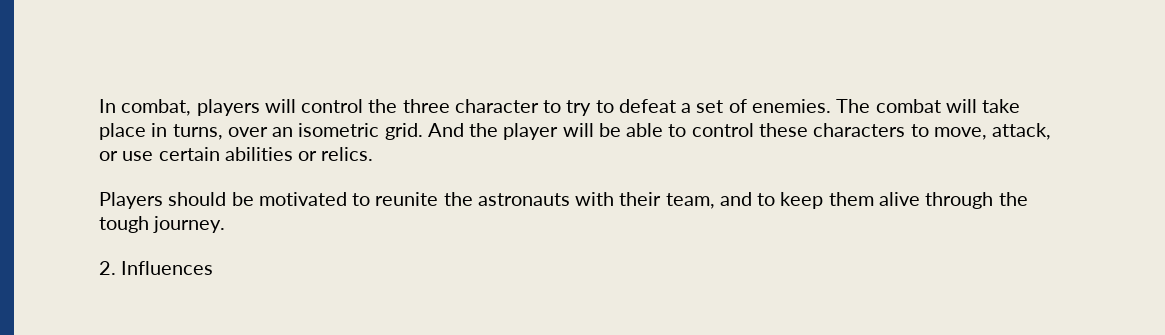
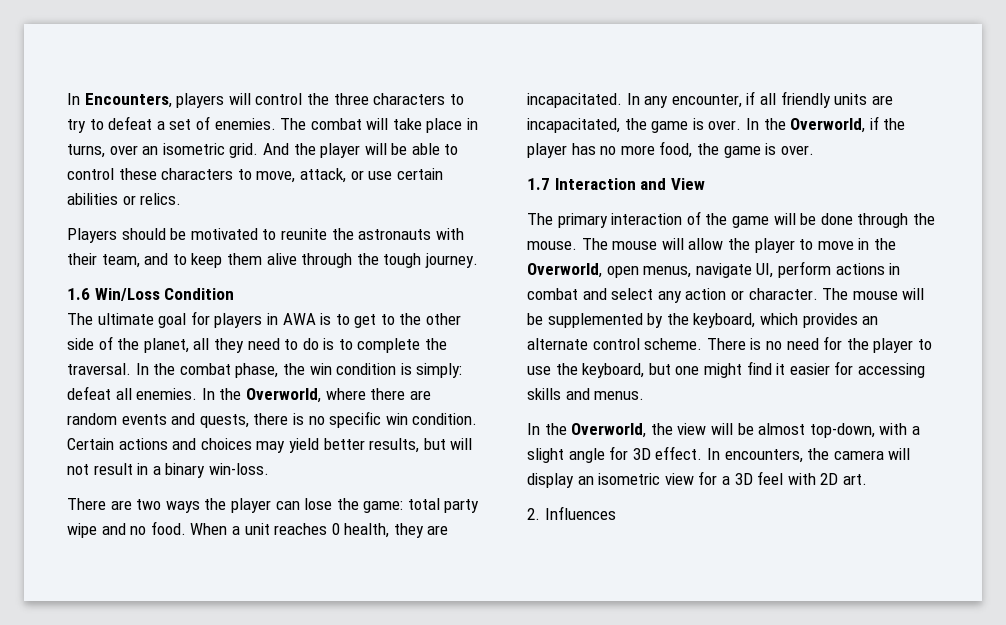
[99,99,192,116] In combat, -> [67,93,172,108] In Encounters,
[454,99,539,113] character -> [373,93,446,105] characters
(226, 224) none -> [67,288,235,301] [67,311,462,328] [67,336,448,353] [67,363,463,378] [67,386,431,403] [67,411,478,428] [67,438,473,453] [67,463,269,478] [67,498,480,513] [67,521,449,538] [527,91,893,108] [527,116,906,133] [527,141,814,158] [527,178,705,190] [527,211,935,228] [527,238,896,253] [527,261,901,278] [527,288,925,303] [527,313,879,328] [527,336,932,353] [527,361,925,378] [527,388,645,400] [527,423,920,438] [527,446,911,463] [527,471,867,488] // 1.6 Win/Loss Condition // The ultimate goal for players in AWA is to get to the other side of the planet, all they need to do is to complete the traversal. In the combat phase, the win condition is simply: defeat all enemies. In the Overworld, where there are random events and quests, there is no specific win condition. Certain actions and choices may yield better results, but will not result in a binary win-loss. // There are two ways the player can lose the game: total party wipe and no food. When a unit reaches 0 health, they are incapacitated. In any encounter, if all friendly units are incapacitated, the game is over. In the Overworld, if the player has no more food, the game is over. // 1.7 Interaction and View // The primary interaction of the game will be done through the mouse. The mouse will allow the player to move in the Overworld, open menus, navigate UI, perform actions in combat and select any action or character. The mouse will be supplemented by the keyboard, which provides an alternate control scheme. There is no need for the player to use the keyboard, but one might find it easier for accessing skills and menus. // In the Overworld, the view will be almost top-down, with a slight angle for 3D effect. In encounters, the camera will display an isometric view for a 3D feel with 2D art.

